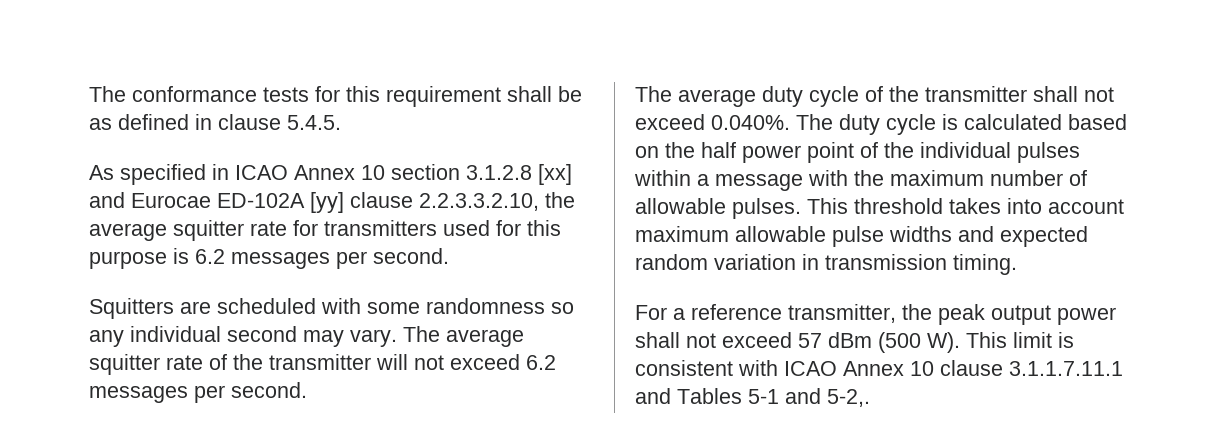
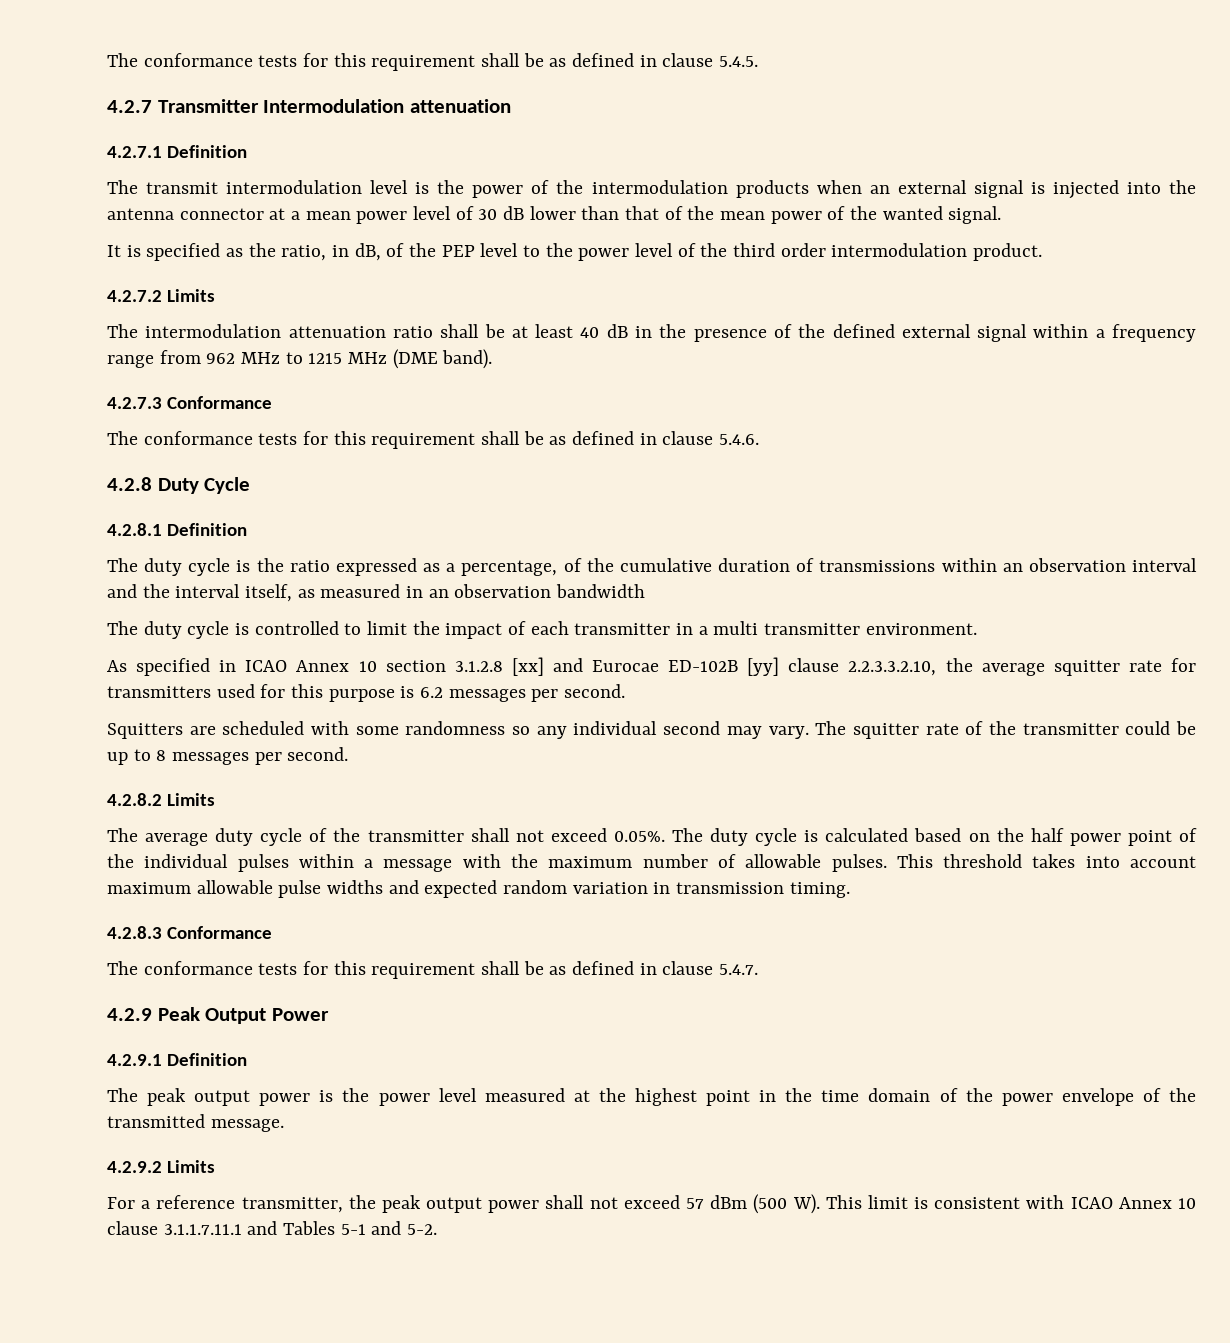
(341, 122) none -> [107,99,511,113] [107,145,247,158] [107,180,1196,199] [107,206,1002,224] [107,243,1043,261] [107,289,215,302] [107,324,1196,342] [107,349,493,369] [107,396,272,409] [107,431,760,449] [107,477,251,494] [107,523,247,536] [107,558,1197,576] [107,584,646,602] [107,621,977,639] // 4.2.7 Transmitter Intermodulation attenuation // 4.2.7.1 Definition // The transmit intermodulation level is the power of the intermodulation products when an external signal is injected into the antenna connector at a mean power level of 30 dB lower than that of the mean power of the wanted signal. // It is specified as the ratio, in dB, of the PEP level to the power level of the third order intermodulation product. // 4.2.7.2 Limits // The intermodulation attenuation ratio shall be at least 40 dB in the presence of the defined external signal within a frequency range from 962 MHz to 1215 MHz (DME band). // 4.2.7.3 Conformance // The conformance tests for this requirement shall be as defined in clause 5.4.6. // 4.2.8 Duty Cycle // 4.2.8.1 Definition // The duty cycle is the ratio expressed as a percentage, of the cumulative duration of transmissions within an observation interval and the interval itself, as measured in an observation bandwidth // The duty cycle is controlled to limit the impact of each transmitter in a multi transmitter environment.
[217,193,305,208] ED-102A -> [668,660,739,672] ED-102B
[446,329,524,347] average -> (847, 728) none
[376,354,556,370] [89,382,307,403] will not exceed 6.2 messages per second. -> [1125,721,1197,735] [107,747,349,765] [107,793,215,806] could be up to 8 messages per second. // 4.2.8.2 Limits
[711,115,790,130] 0.040%. -> [613,831,665,842] 0.05%.
(1017, 264) none -> [107,926,272,939] [107,961,759,979] [107,1007,329,1024] [107,1053,247,1066] [107,1088,1196,1106] [107,1114,284,1132] [107,1160,215,1173] // 4.2.8.3 Conformance // The conformance tests for this requirement shall be as defined in clause 5.4.7. // 4.2.9 Peak Output Power // 4.2.9.1 Definition // The peak output power is the power level measured at the highest point in the time domain of the power envelope of the transmitted message. // 4.2.9.2 Limits
[827,389,870,407] 5-2,. -> [407,1224,438,1235] 5-2.

